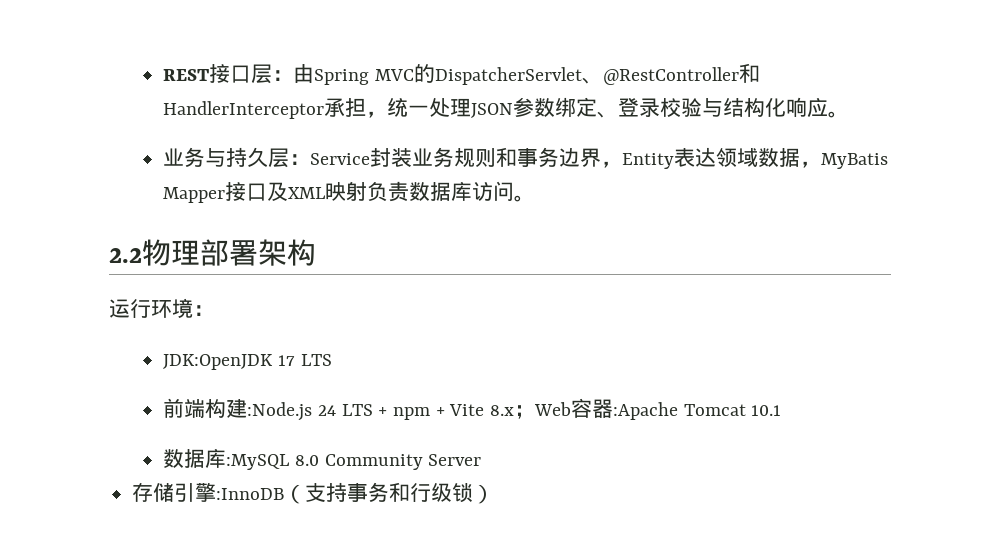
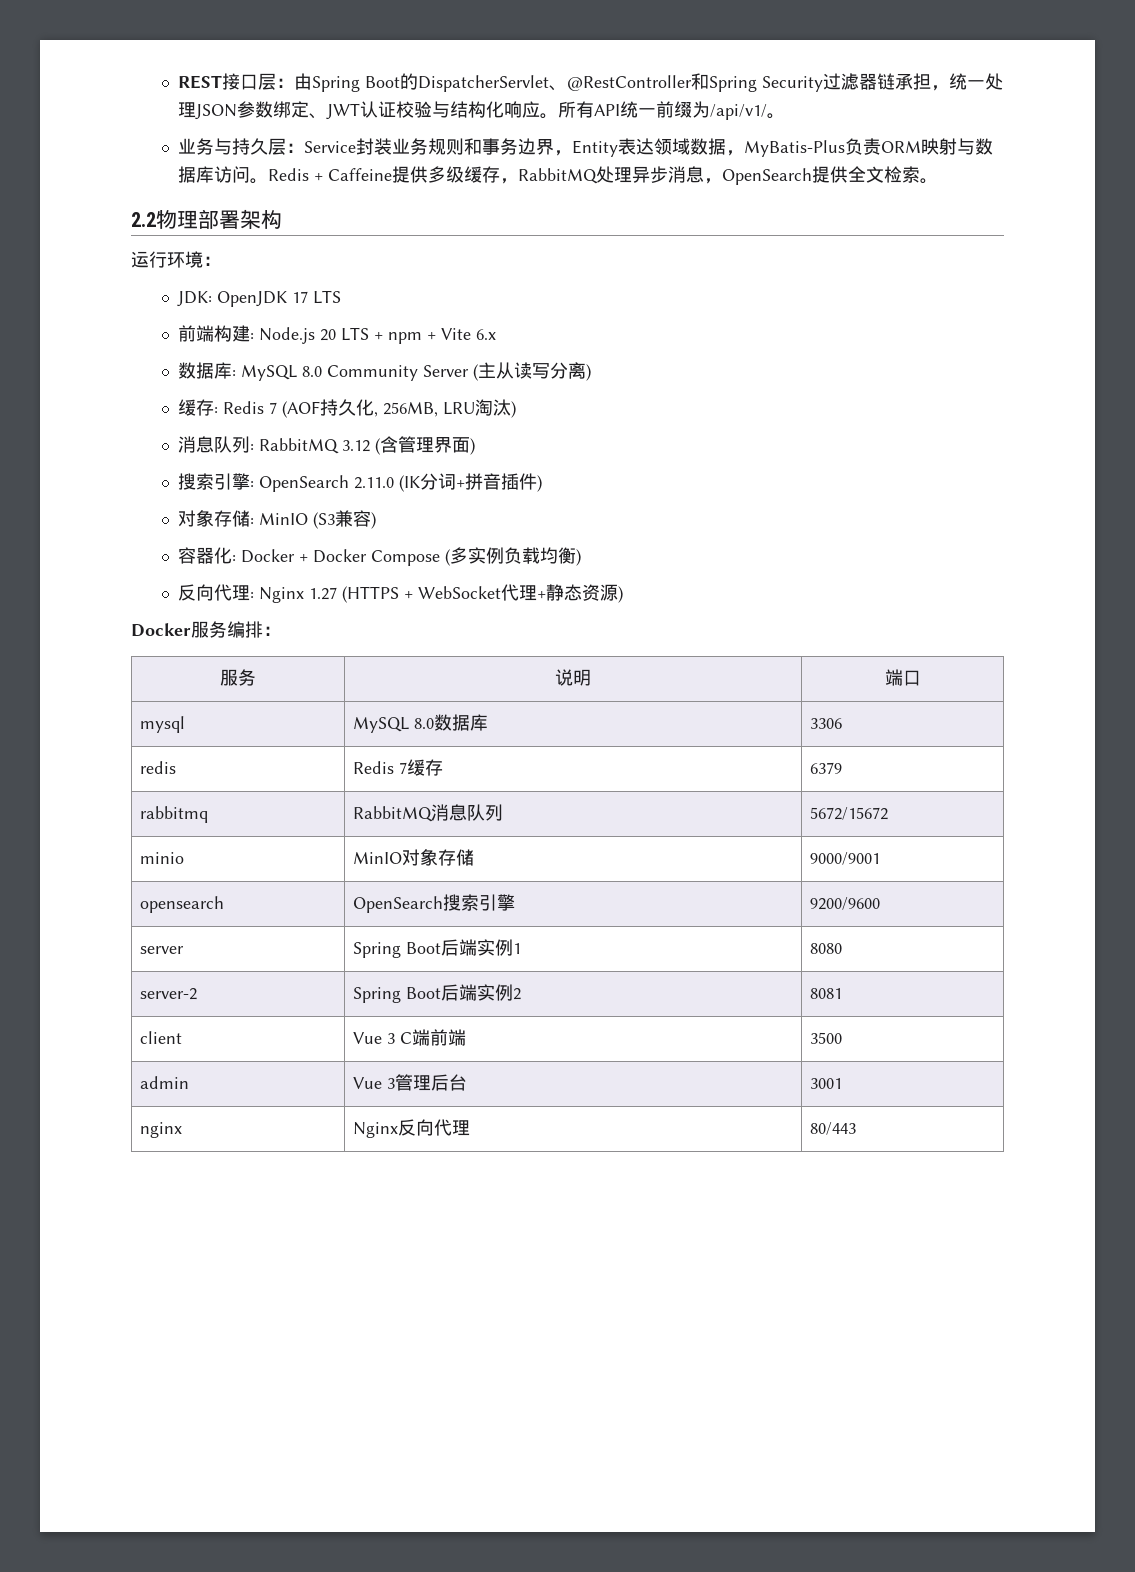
[374,69,414,81] MVC -> [365,76,401,88] Boot
[163,101,325,119] HandlerInterceptor -> [709,73,896,92] Spring Security过滤器链
[618,98,661,117] 登录 -> [326,101,397,120] JWT认证
(850, 114) none -> [558,101,786,120] 所有API统一前缀为/api/v1/。
[821,153,889,169] [163,181,515,203] MyBatis Mapper接口及XML映射负责数据库访问 -> [744,138,994,157] [178,166,921,185] MyBatis-Plus负责ORM映射与数据库访问。Redis + Caffeine提供多级缓存，RabbitMQ处理异步消息，OpenSearch提供全文检索
[163,354,274,370] JDK:OpenJDK -> [177,291,288,307] JDK: OpenJDK
[247,402,336,421] :Node.js 24 -> [250,327,337,344] : Node.js 20
[489,398,782,420] [163,448,290,470] 8.x；Web容器:Apache Tomcat 10.1 // 数据库:MySQL -> [476,329,497,340] [178,362,298,381] 6.x // 数据库: MySQL
[132,482,495,504] // 存储引擎:InnoDB（支持事务和行级锁） -> [473,362,592,381] [178,399,517,418] [178,436,476,455] [178,473,543,492] [178,510,377,529] [178,547,582,566] [178,584,624,603] [131,621,281,638] [220,669,256,686] [555,669,591,686] [884,669,921,686] [139,716,185,733] [352,714,488,733] [809,718,842,729] [139,761,176,774] [352,759,443,776] [809,762,842,774] [139,806,208,823] [352,804,503,822] [809,807,888,820] [139,852,184,864] [352,849,474,866] [809,852,880,865] [139,896,224,913] [352,894,515,913] [809,897,880,910] [139,946,184,954] [352,939,521,958] [809,943,842,954] [139,988,197,1000] [352,984,521,1003] [809,988,842,999] [139,1031,182,1044] [352,1029,466,1046] [809,1032,842,1044] [139,1076,189,1089] [352,1074,467,1091] [809,1078,842,1089] [139,1122,182,1138] [352,1119,470,1138] [809,1122,856,1135] (主从读写分离) // 缓存: Redis 7 (AOF持久化, 256MB, LRU淘汰) // 消息队列: RabbitMQ 3.12 (含管理界面) // 搜索引擎: OpenSearch 2.11.0 (IK分词+拼音插件) // 对象存储: MinIO (S3兼容) // 容器化: Docker + Docker Compose (多实例负载均衡) // 反向代理: Nginx 1.27 (HTTPS + WebSocket代理+静态资源) // Docker服务编排： // 服务 | 说明 | 端口 // mysql | MySQL 8.0数据库 | 3306 // redis | Redis 7缓存 | 6379 // rabbitmq | RabbitMQ消息队列 | 5672/15672 // minio | MinIO对象存储 | 9000/9001 // opensearch | OpenSearch搜索引擎 | 9200/9600 // server | Spring Boot后端实例1 | 8080 // server-2 | Spring Boot后端实例2 | 8081 // client | Vue 3 C端前端 | 3500 // admin | Vue 3管理后台 | 3001 // nginx | Nginx反向代理 | 80/443

